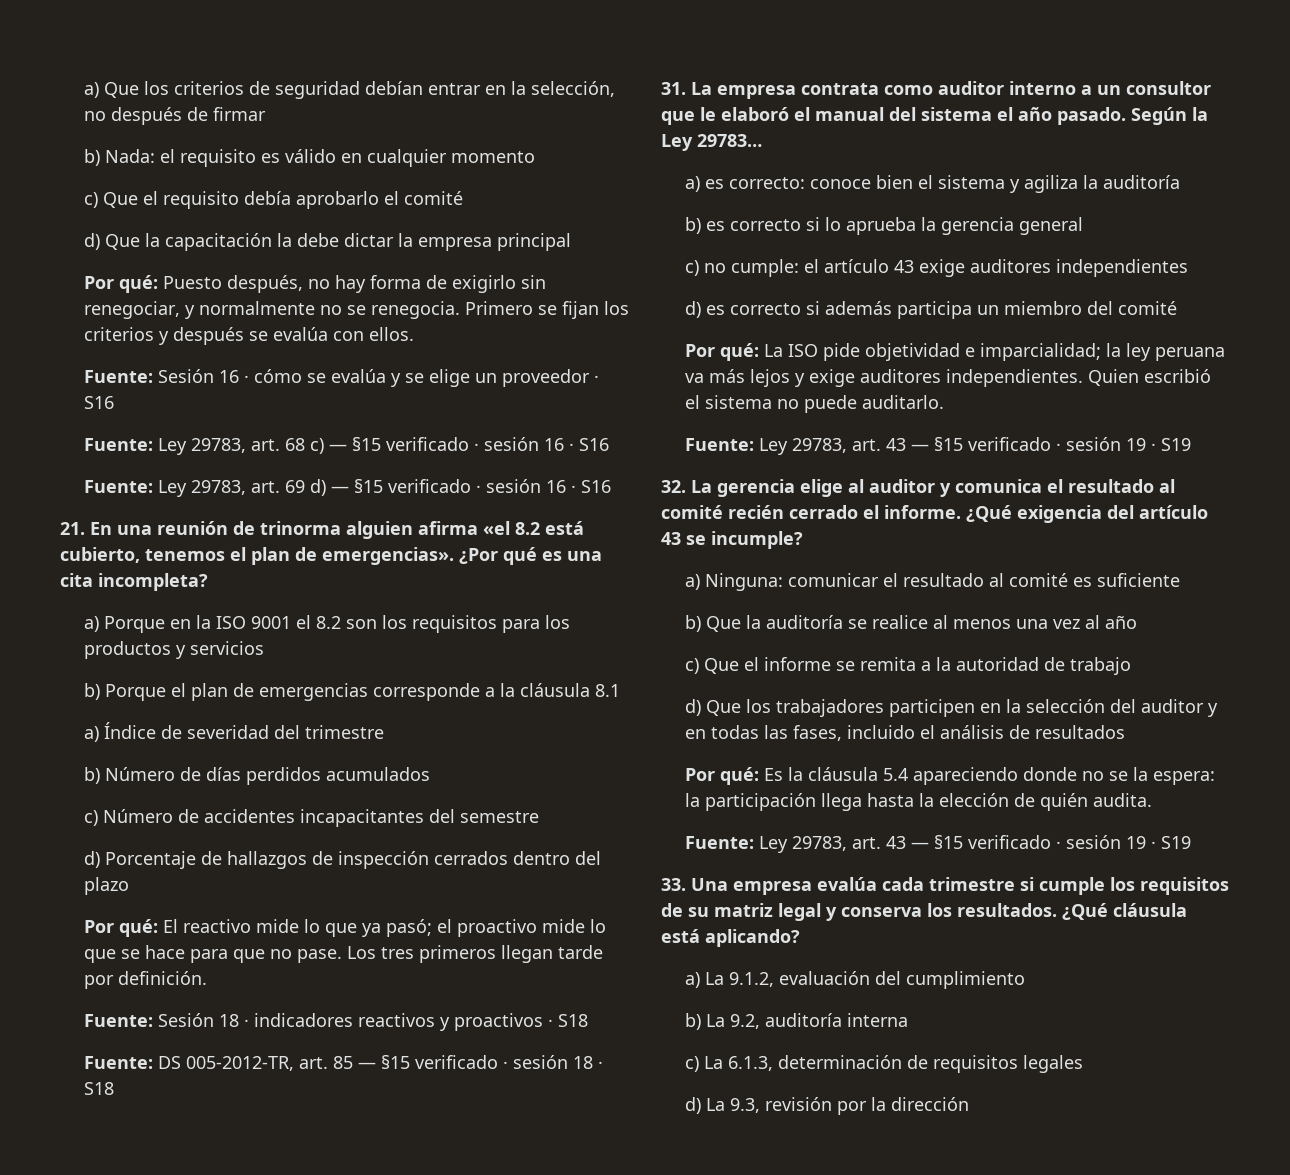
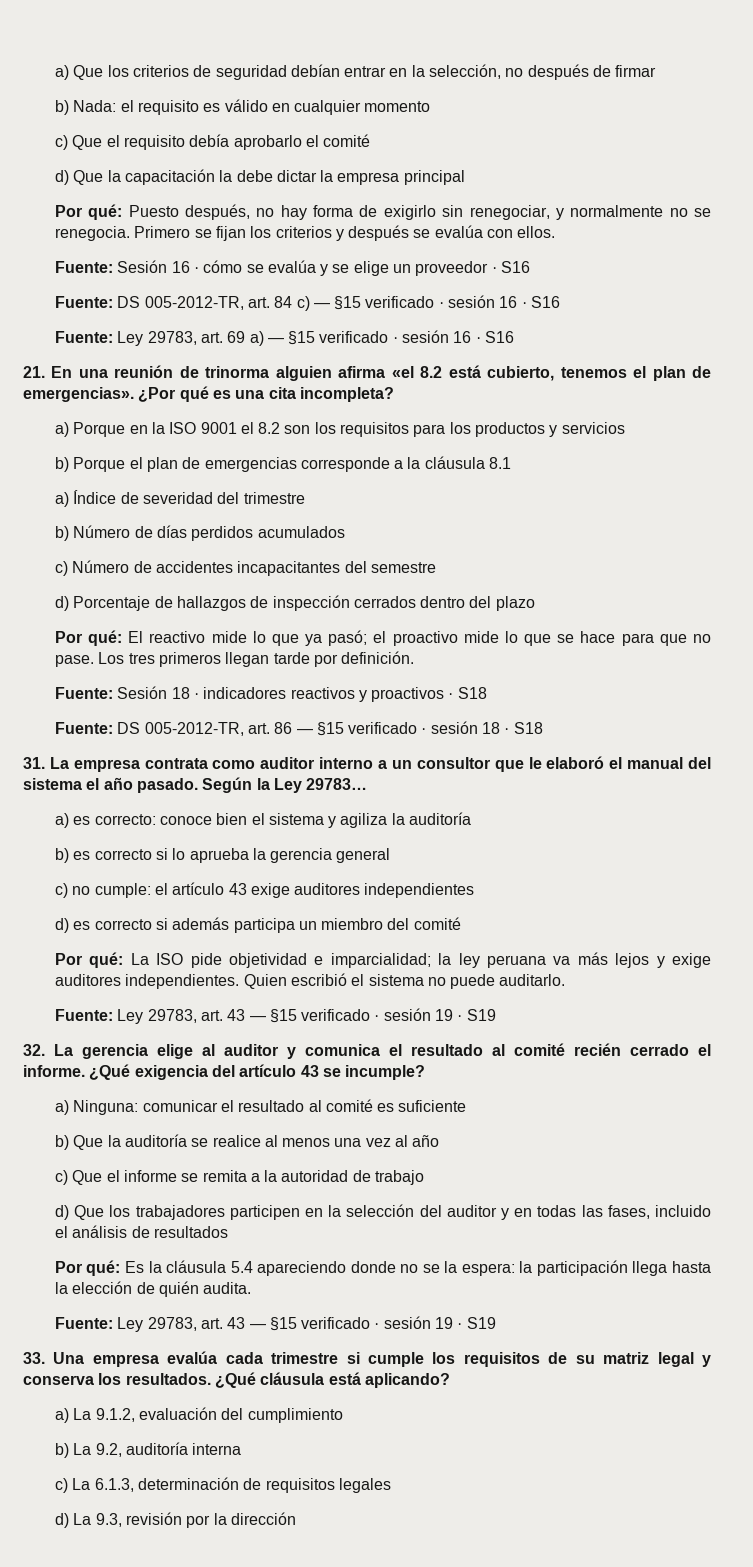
[157,438,305,455] Ley 29783, art. 68 -> [117,296,293,310] DS 005-2012-TR, art. 84
[309,479,326,496] d) -> [249,331,264,346] a)
[332,1056,353,1069] 85 -> [274,722,293,734] 86

